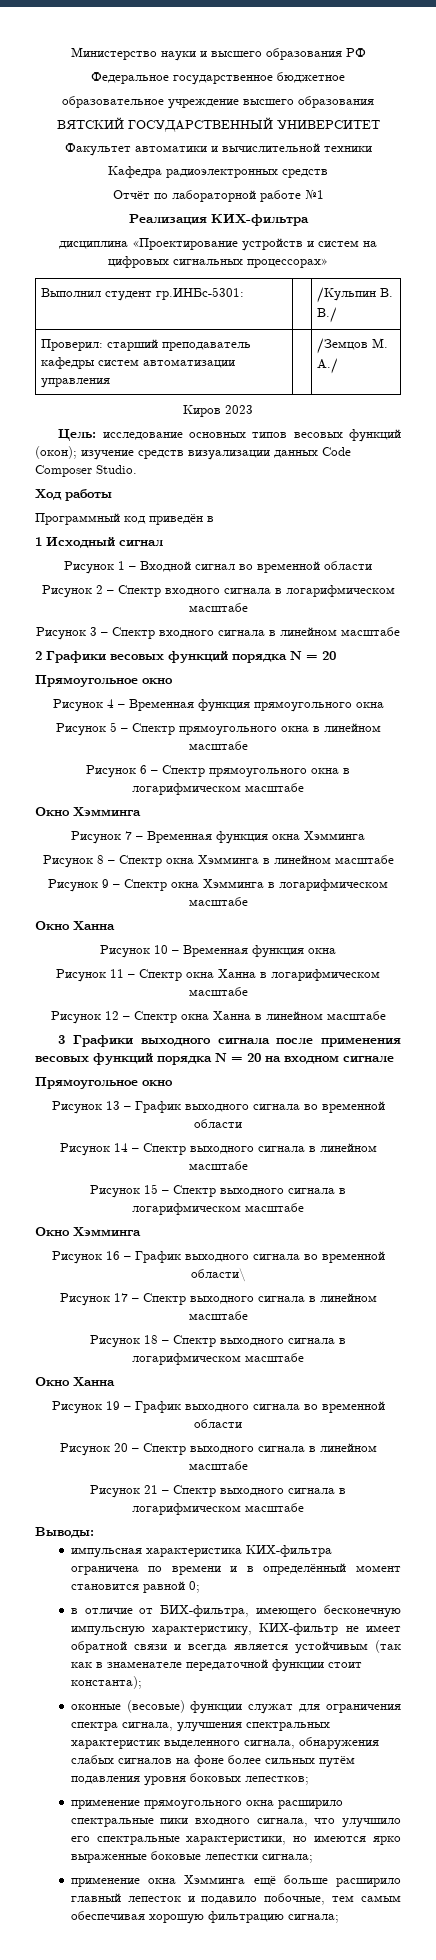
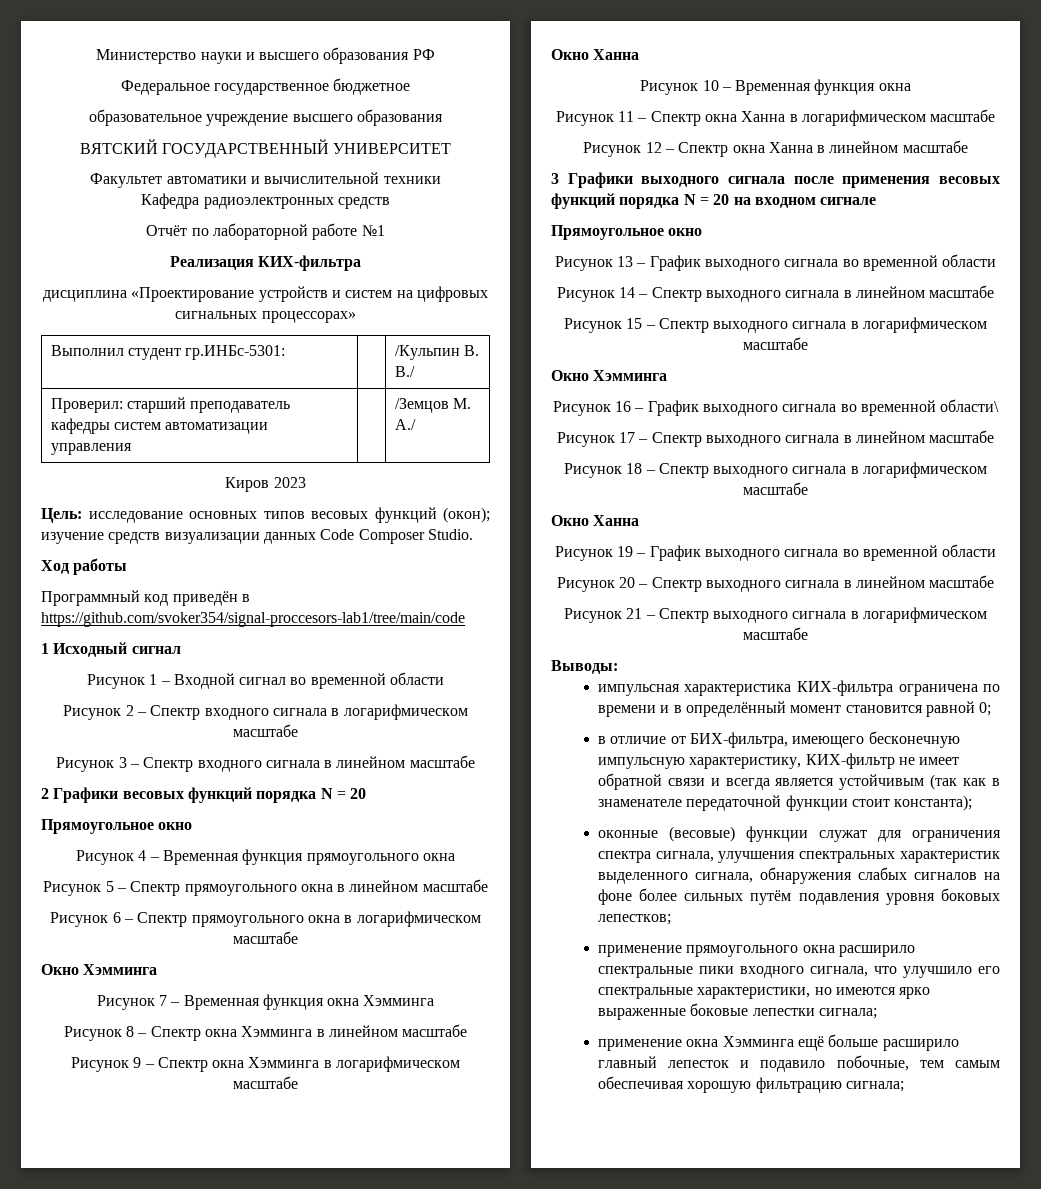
(214, 519) none -> [41,612,465,627] https://github.com/svoker354/signal-proccesors-lab1/tree/main/code

